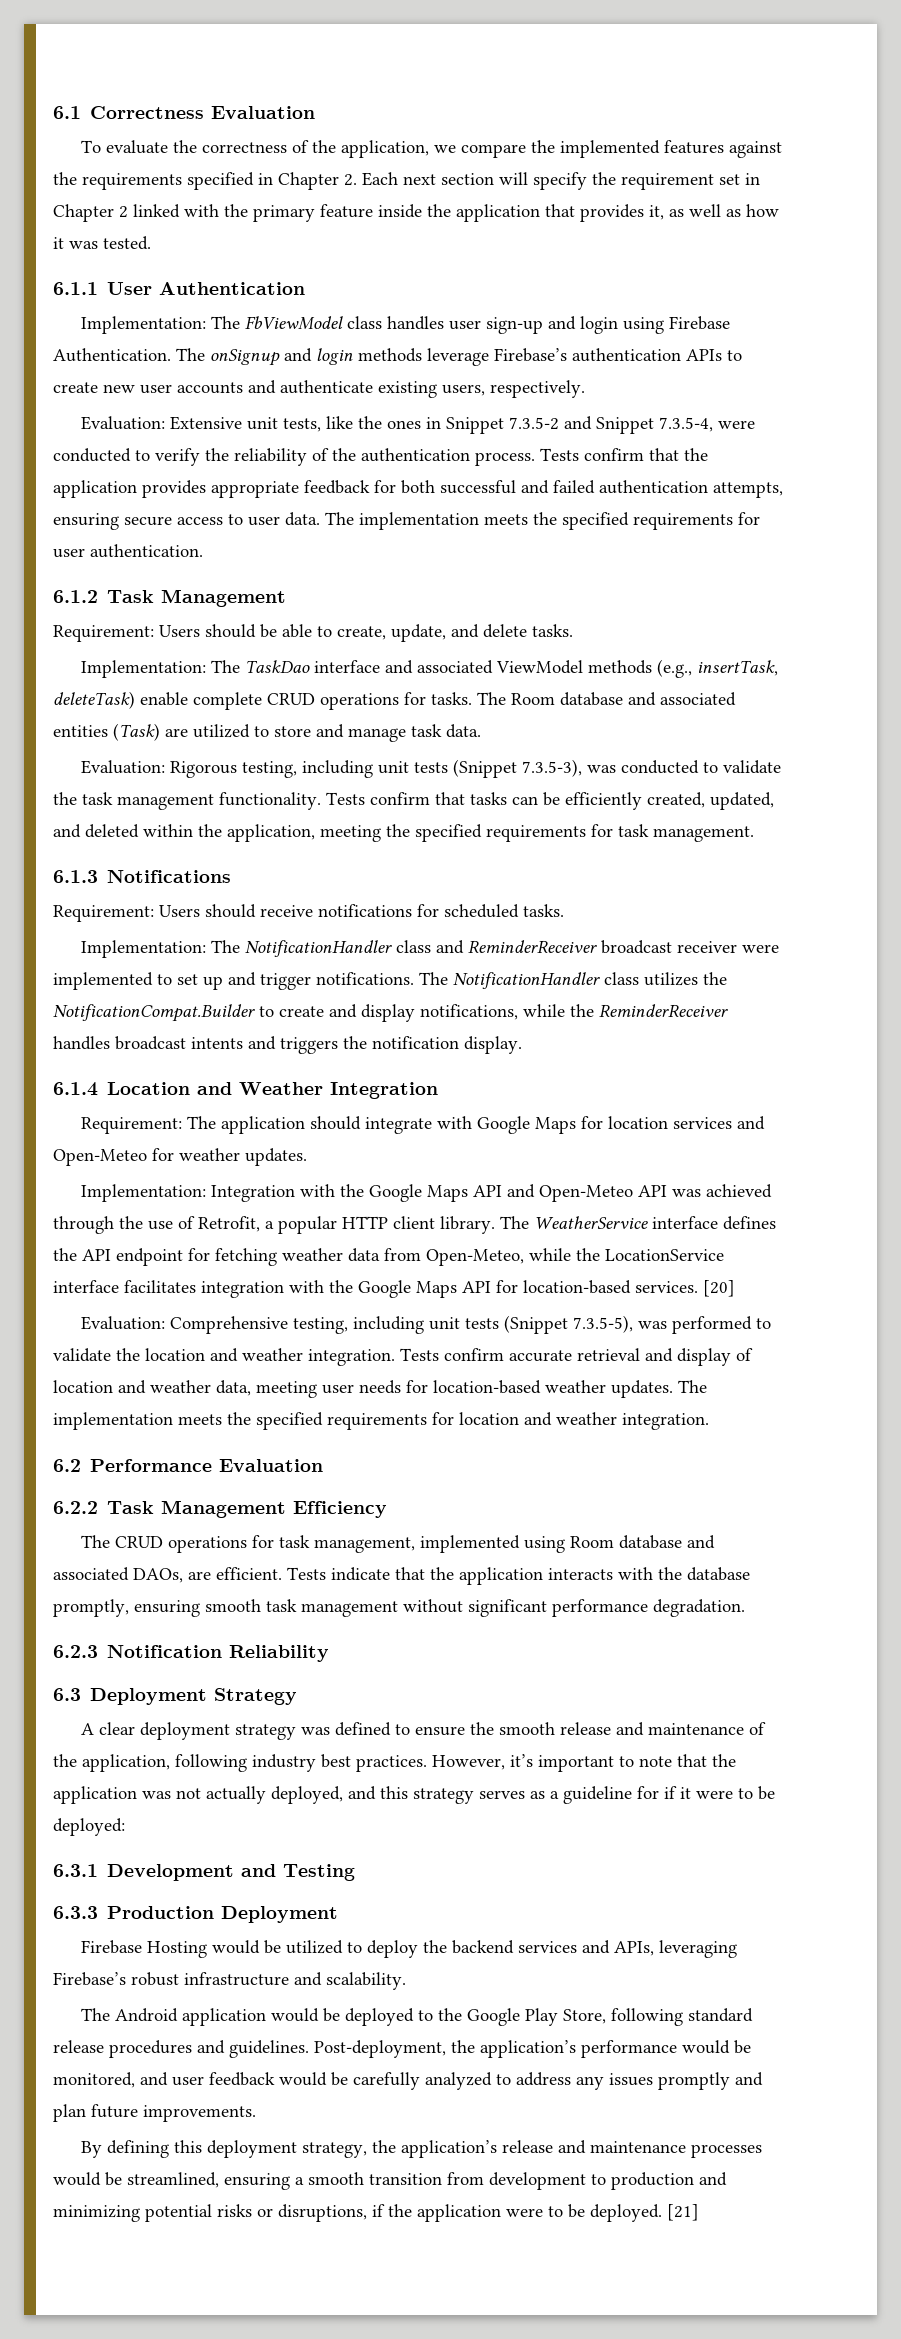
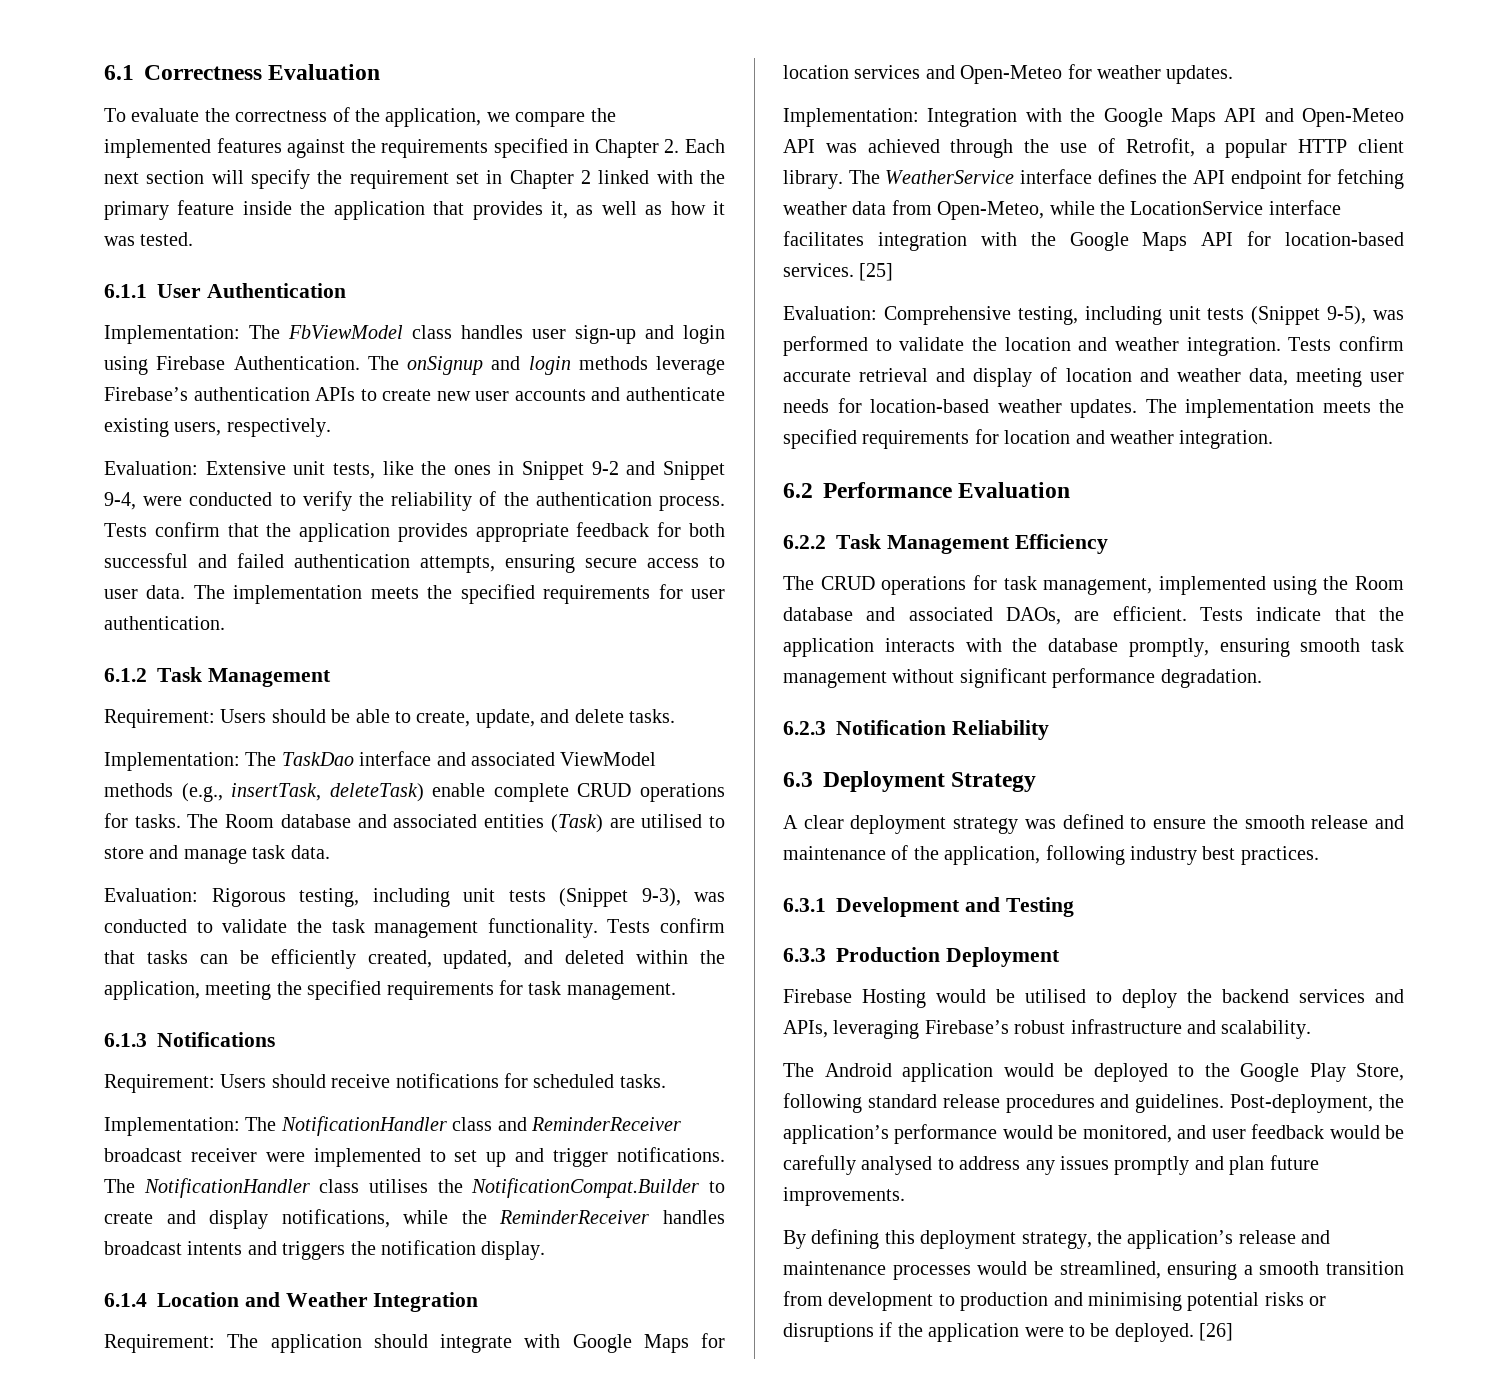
[508,417,559,430] 7.3.5-2 -> [591,461,619,475] 9-2
[658,417,713,432] 7.3.5-4, -> [104,492,136,510] 9-4,
[193,724,250,738] utilized -> [641,814,703,828] utilised
[521,759,582,777] 7.3.5-3), -> [641,888,681,907] 9-3),
[644,972,698,986] utilizes -> [369,1179,429,1193] utilises
[703,1280,735,1297] [20] -> [859,263,894,281] [25]
[572,1315,633,1333] 7.3.5-5), -> [1327,306,1367,325] 9-5),
(565, 1544) none -> [1323,576,1349,590] the
[432,1754,736,1772] [53,1786,775,1804] [53,1818,125,1836] However, it’s important to note that the application was not actually deployed, and this strategy serves as a guideline for if it were to be deployed: -> (1319, 855) none
[285,1940,343,1954] utilized -> [1025,989,1086,1003] utilised
[425,2072,492,2090] analyzed -> [861,1156,933,1175] analysed
[53,2205,140,2222] minimizing -> [1088,1292,1182,1311] minimising
[278,2204,367,2222] disruptions, -> [783,1323,874,1342] disruptions
[667,2204,699,2221] [21] -> [1199,1323,1234,1341] [26]

